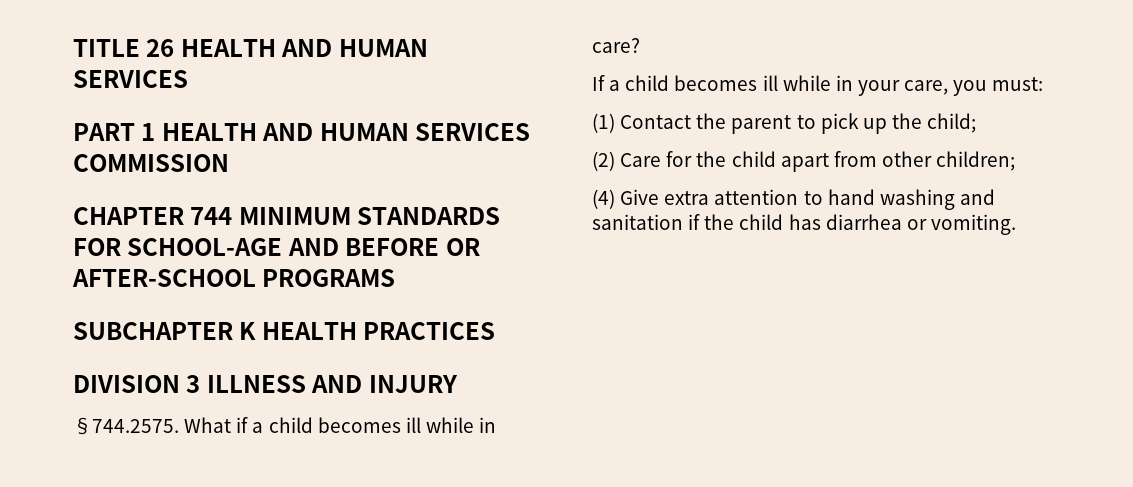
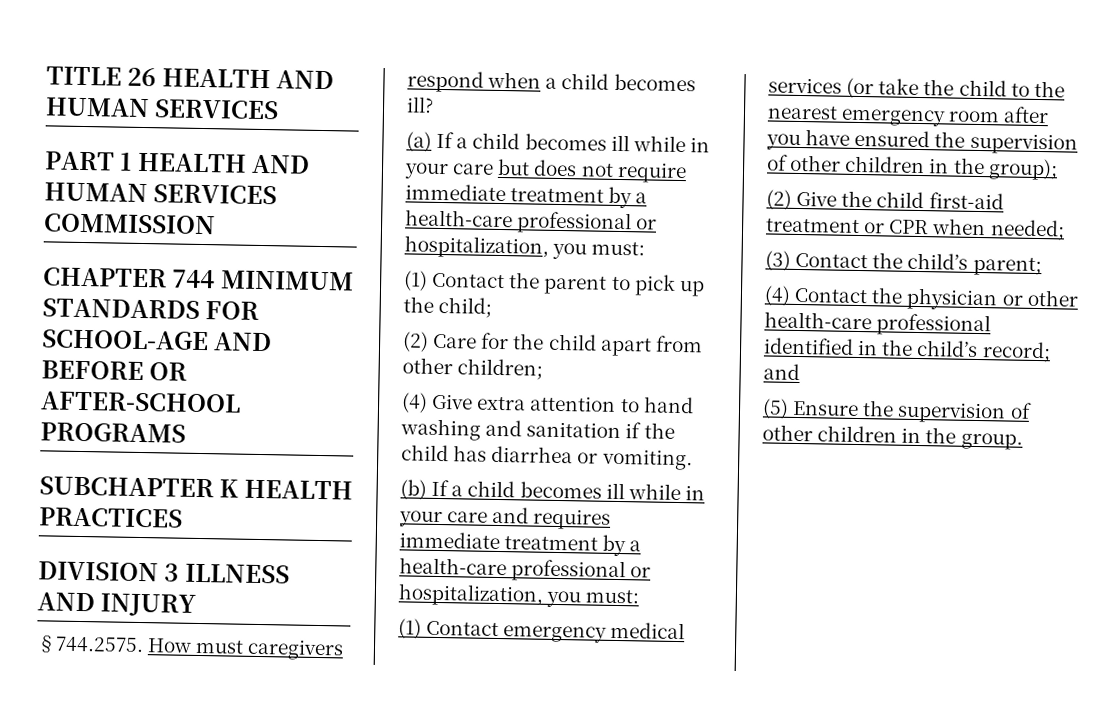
[184,417,497,433] [592,38,640,53] [592,75,949,96] What if a child becomes ill while in care? // If a child becomes ill while in your care, -> [147,638,345,661] [407,70,696,93] [406,96,434,113] [406,131,710,153] [404,158,687,184] [405,183,648,209] [405,209,658,235] [404,235,549,259] How must caregivers respond when a child becomes ill? // (a) If a child becomes ill while in your care but does not require immediate treatment by a health-care professional or hospitalization,
(1016, 224) none -> [400,479,705,501] [399,506,612,530] [399,531,642,557] [399,557,652,583] [398,583,640,608] [398,618,686,643] [768,77,1065,99] [767,105,1050,127] [766,129,1078,155] [767,154,1058,181] [766,189,1004,210] [766,218,1065,241] [765,250,1042,277] [764,285,1079,311] [764,311,992,337] [763,337,1051,363] [763,363,800,381] [762,398,1032,424] [762,424,1023,450] // (b) If a child becomes ill while in your care and requires immediate treatment by a health-care professional or hospitalization, you must: // (1) Contact emergency medical services (or take the child to the nearest emergency room after you have ensured the supervision of other children in the group); // (2) Give the child first-aid treatment or CPR when needed; // (3) Contact the child’s parent; // (4) Contact the physician or other health-care professional identified in the child’s record; and // (5) Ensure the supervision of other children in the group.

